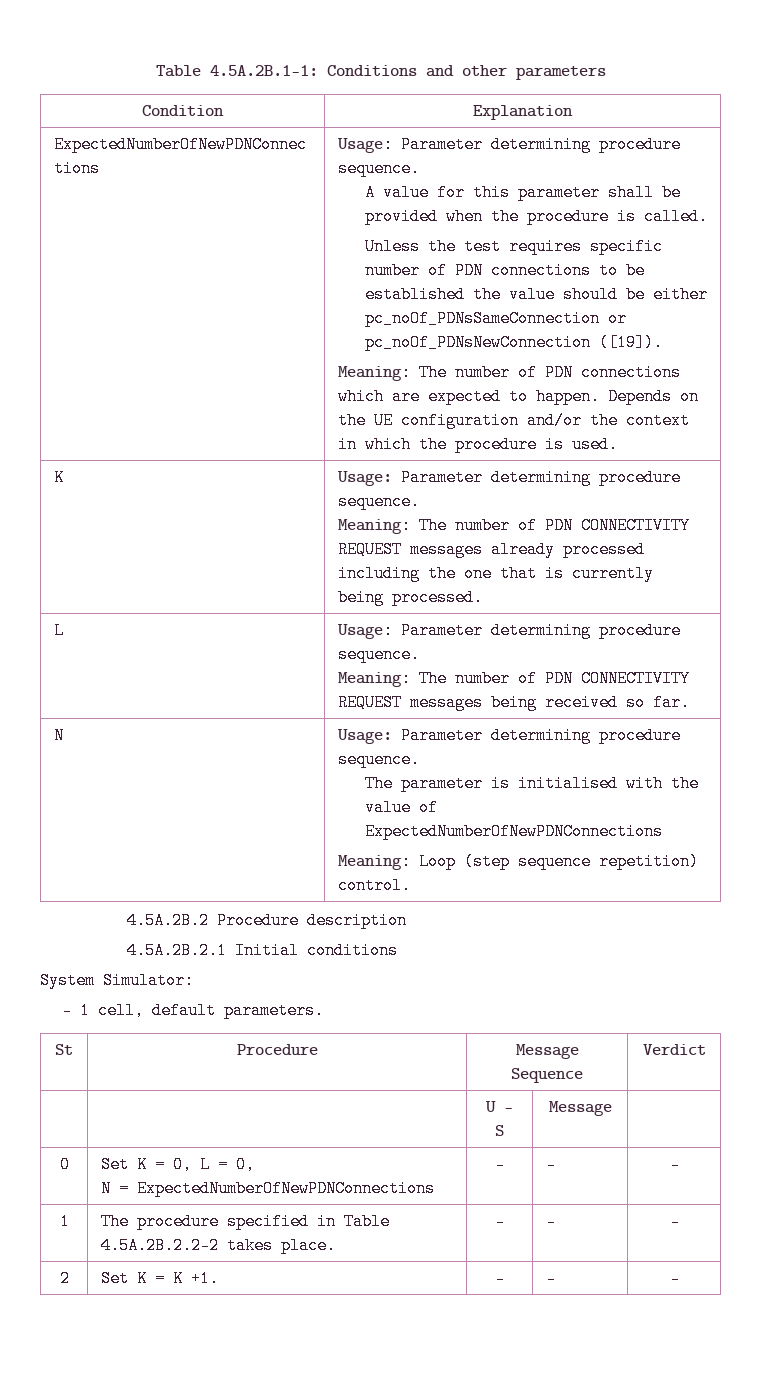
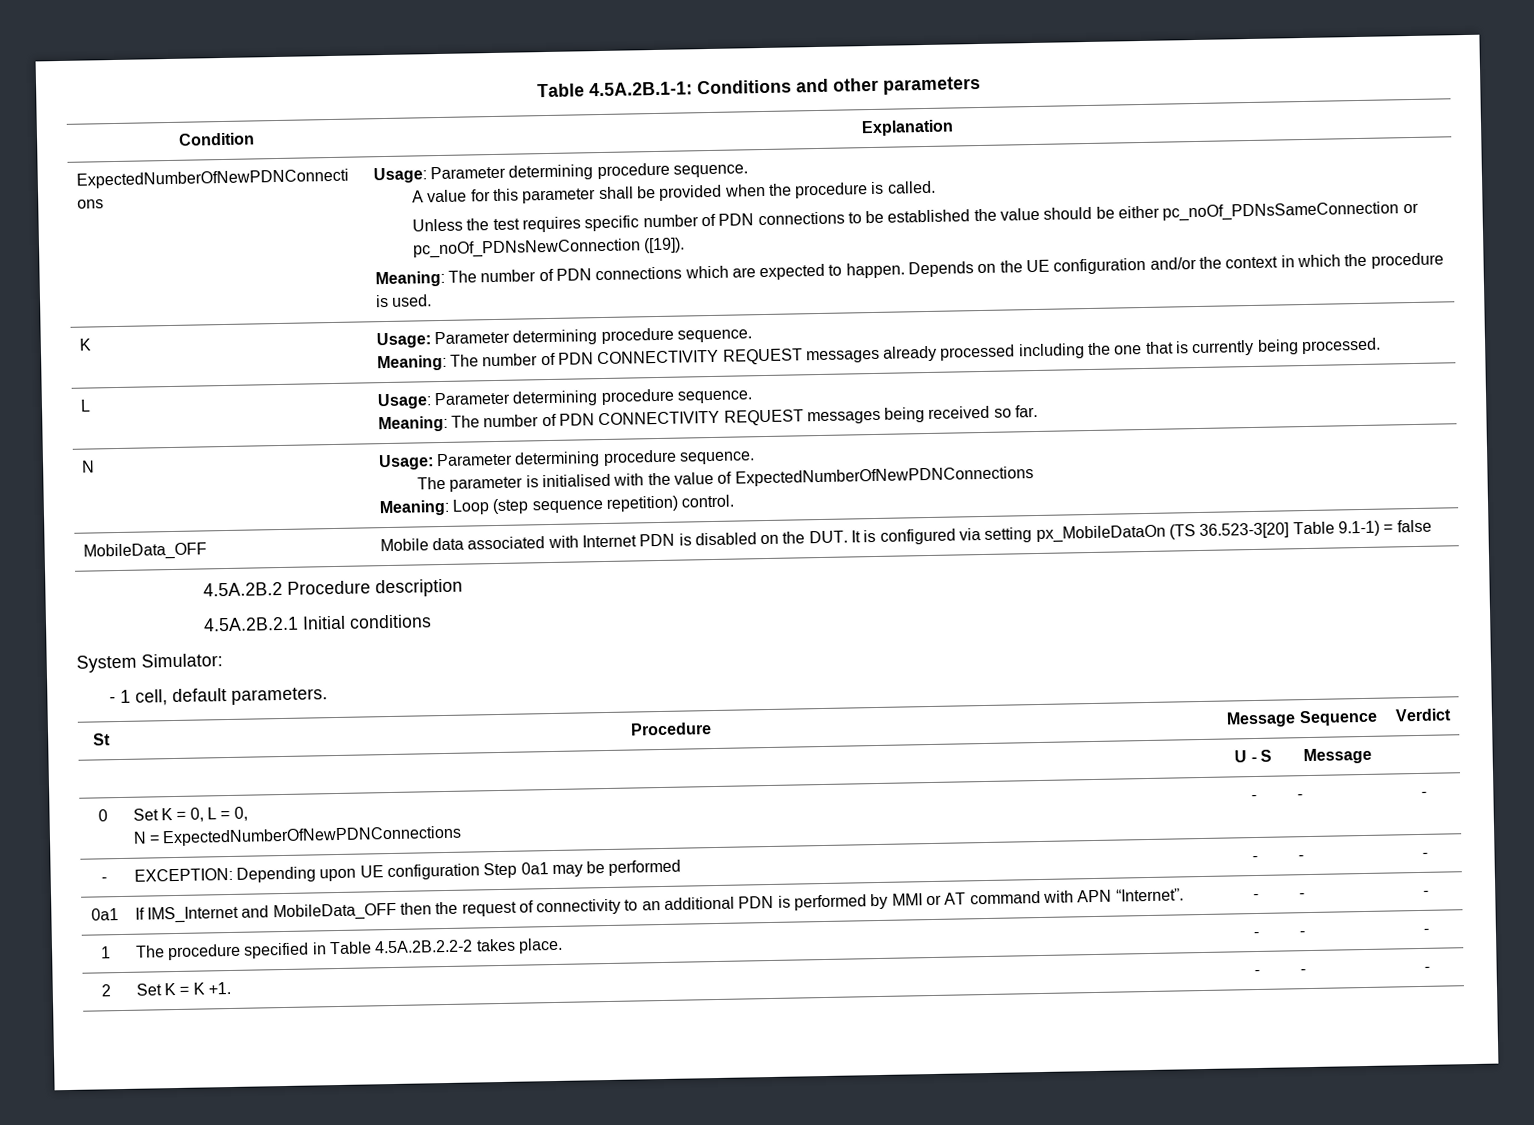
(412, 885) none -> [82,542,207,561] [379,519,1432,552] // MobileData_OFF | Mobile data associated with Internet PDN is disabled on the DUT. It is configured via setting px_MobileDataOn (TS 36.523-3[20] Table 9.1-1) = false
(680, 1164) none -> [100,877,107,883] [133,859,682,883] [1252,855,1258,862] [1297,855,1304,861] [1422,852,1428,858] [90,908,119,921] [134,888,1184,924] [1253,893,1259,900] [1298,893,1305,899] [1423,890,1429,896] // - | EXCEPTION: Depending upon UE configuration Step 0a1 may be performed | - | - | - // 0a1 | If IMS_Internet and MobileData_OFF then the request of connectivity to an additional PDN is performed by MMI or AT command with APN “Internet”. | - | - | -

